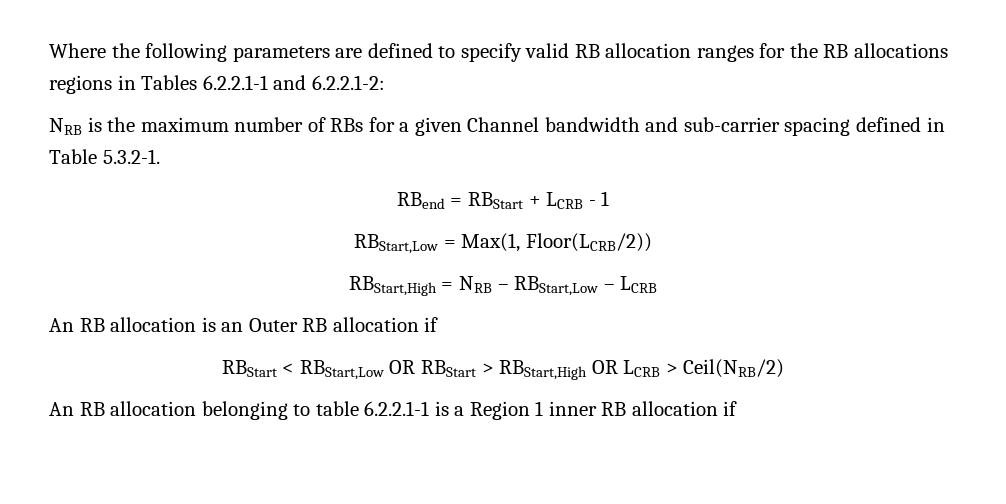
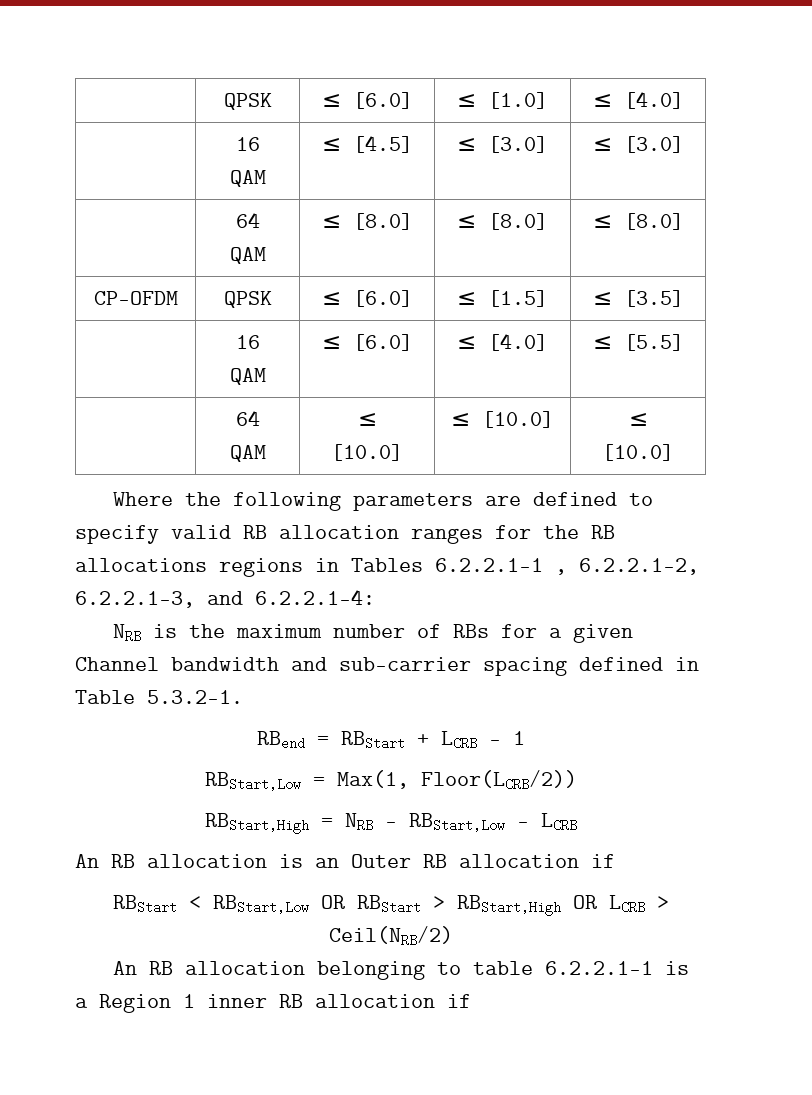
(49, 50) none -> [223,93,272,110] [321,92,413,109] [457,92,548,109] [592,91,684,109] [235,137,260,151] [229,170,266,187] [321,135,413,153] [457,136,548,153] [592,136,684,153] [235,212,260,228] [229,247,266,264] [321,213,413,230] [457,213,548,230] [592,213,684,230] [93,291,178,305] [223,291,272,308] [321,290,413,307] [457,290,548,307] [592,290,684,307] [235,335,260,349] [229,368,266,385] [321,334,413,351] [457,333,548,351] [592,334,684,351] [235,410,260,426] [229,445,266,462] [357,413,377,426] [331,444,403,461] [451,411,554,428] [628,413,648,426] [602,444,674,461] | QPSK | ≤ [6.0] | ≤ [1.0] | ≤ [4.0] // | 16 QAM | ≤ [4.5] | ≤ [3.0] | ≤ [3.0] // | 64 QAM | ≤ [8.0] | ≤ [8.0] | ≤ [8.0] // CP-OFDM | QPSK | ≤ [6.0] | ≤ [1.5] | ≤ [3.5] // | 16 QAM | ≤ [6.0] | ≤ [4.0] | ≤ [5.5] // | 64 QAM | ≤ [10.0] | ≤ [10.0] | ≤ [10.0] //
[273,75,385,90] and 6.2.2.1-2: -> [555,558,699,575] [75,589,375,608] , 6.2.2.1-2, 6.2.2.1-3, and 6.2.2.1-4:

